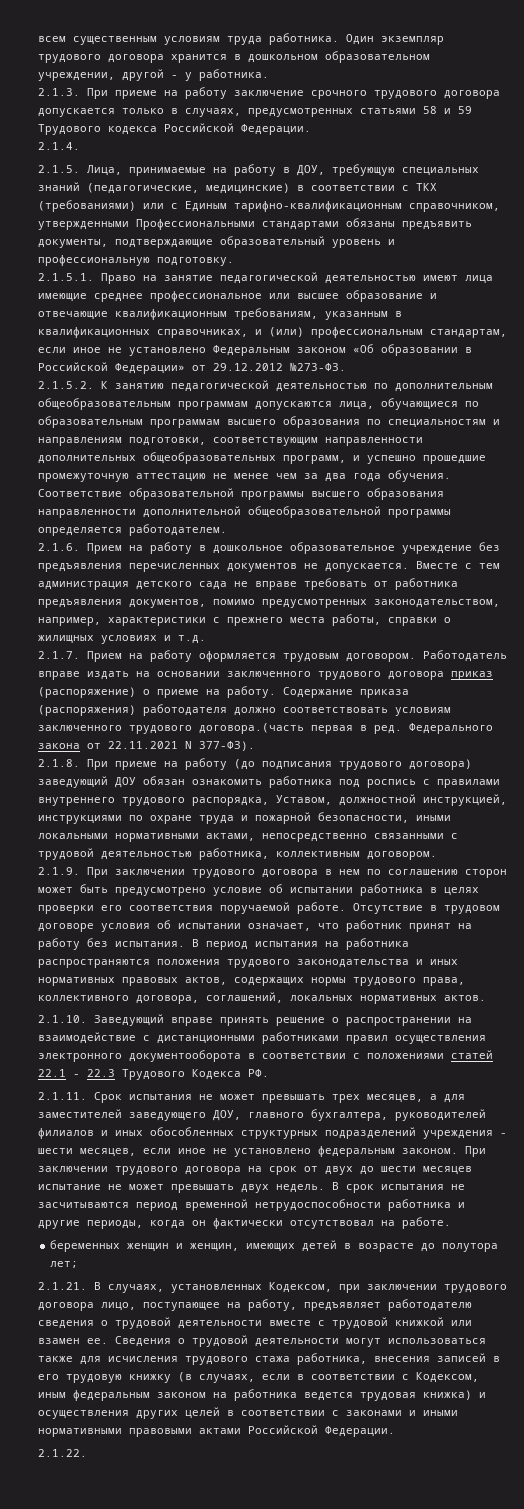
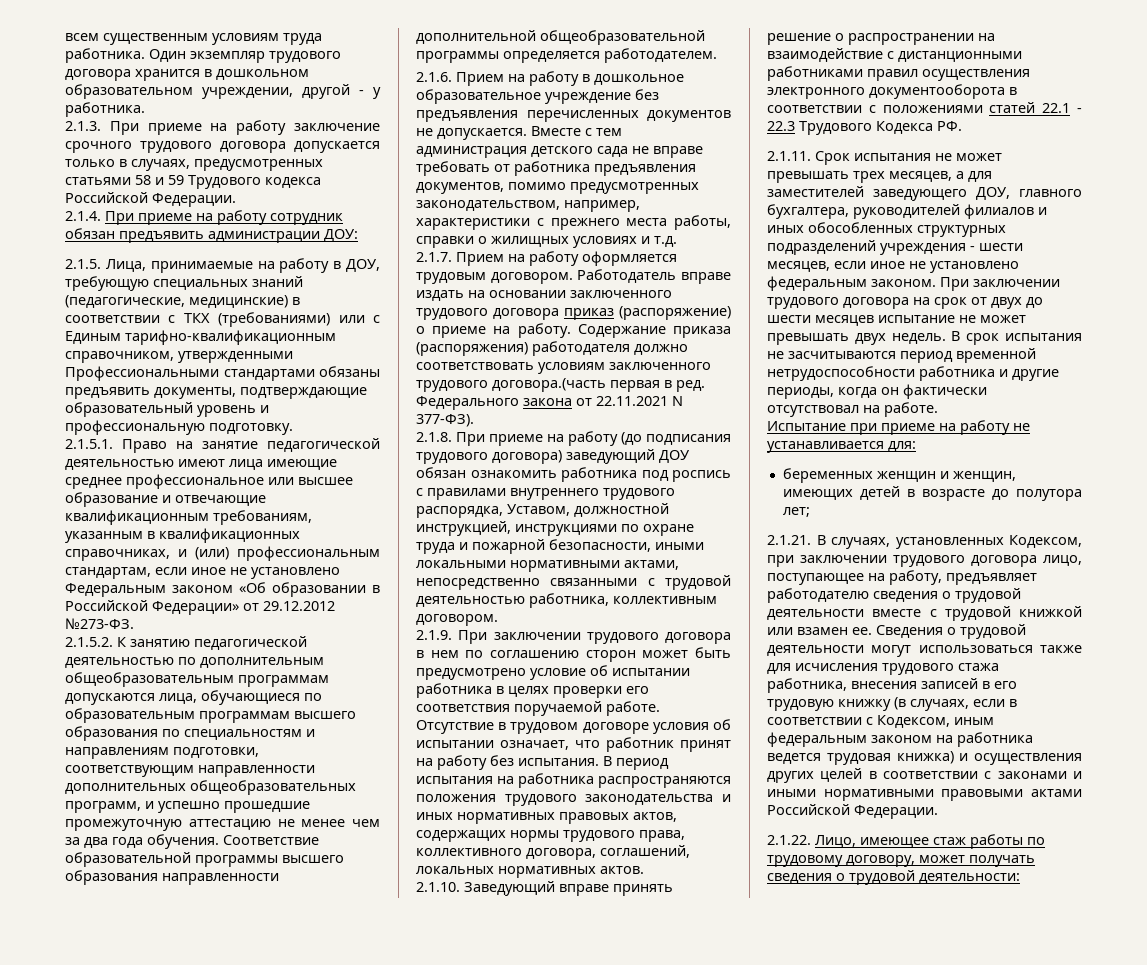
(80, 146) none -> [105,210,343,225] [65,228,358,243] При приеме на работу сотрудник обязан предъявить администрации ДОУ:
(451, 1223) none -> [767,420,1030,435] [767,441,916,453] // Испытание при приеме на работу не устанавливается для:
(87, 1453) none -> [815,834,1045,849] [767,855,1035,867] [767,870,1020,885] Лицо, имеющее стаж работы по трудовому договору, может получать сведения о трудовой деятельности:

